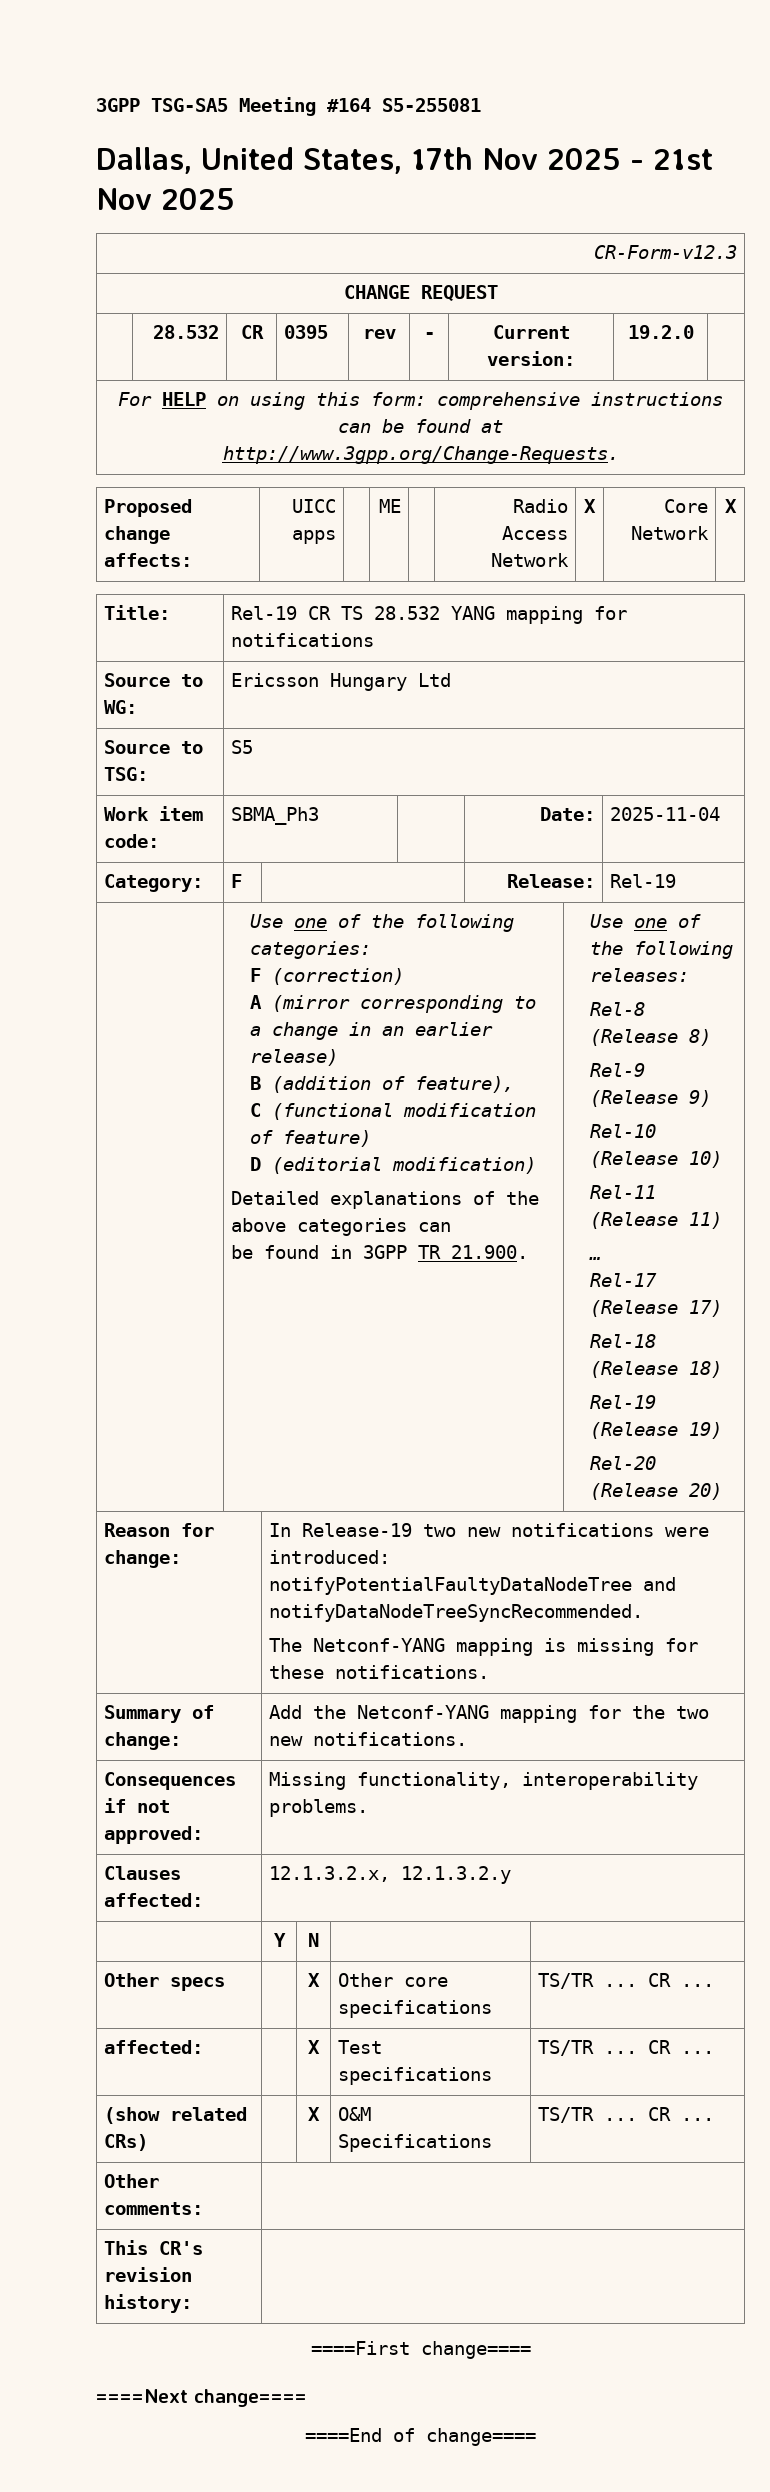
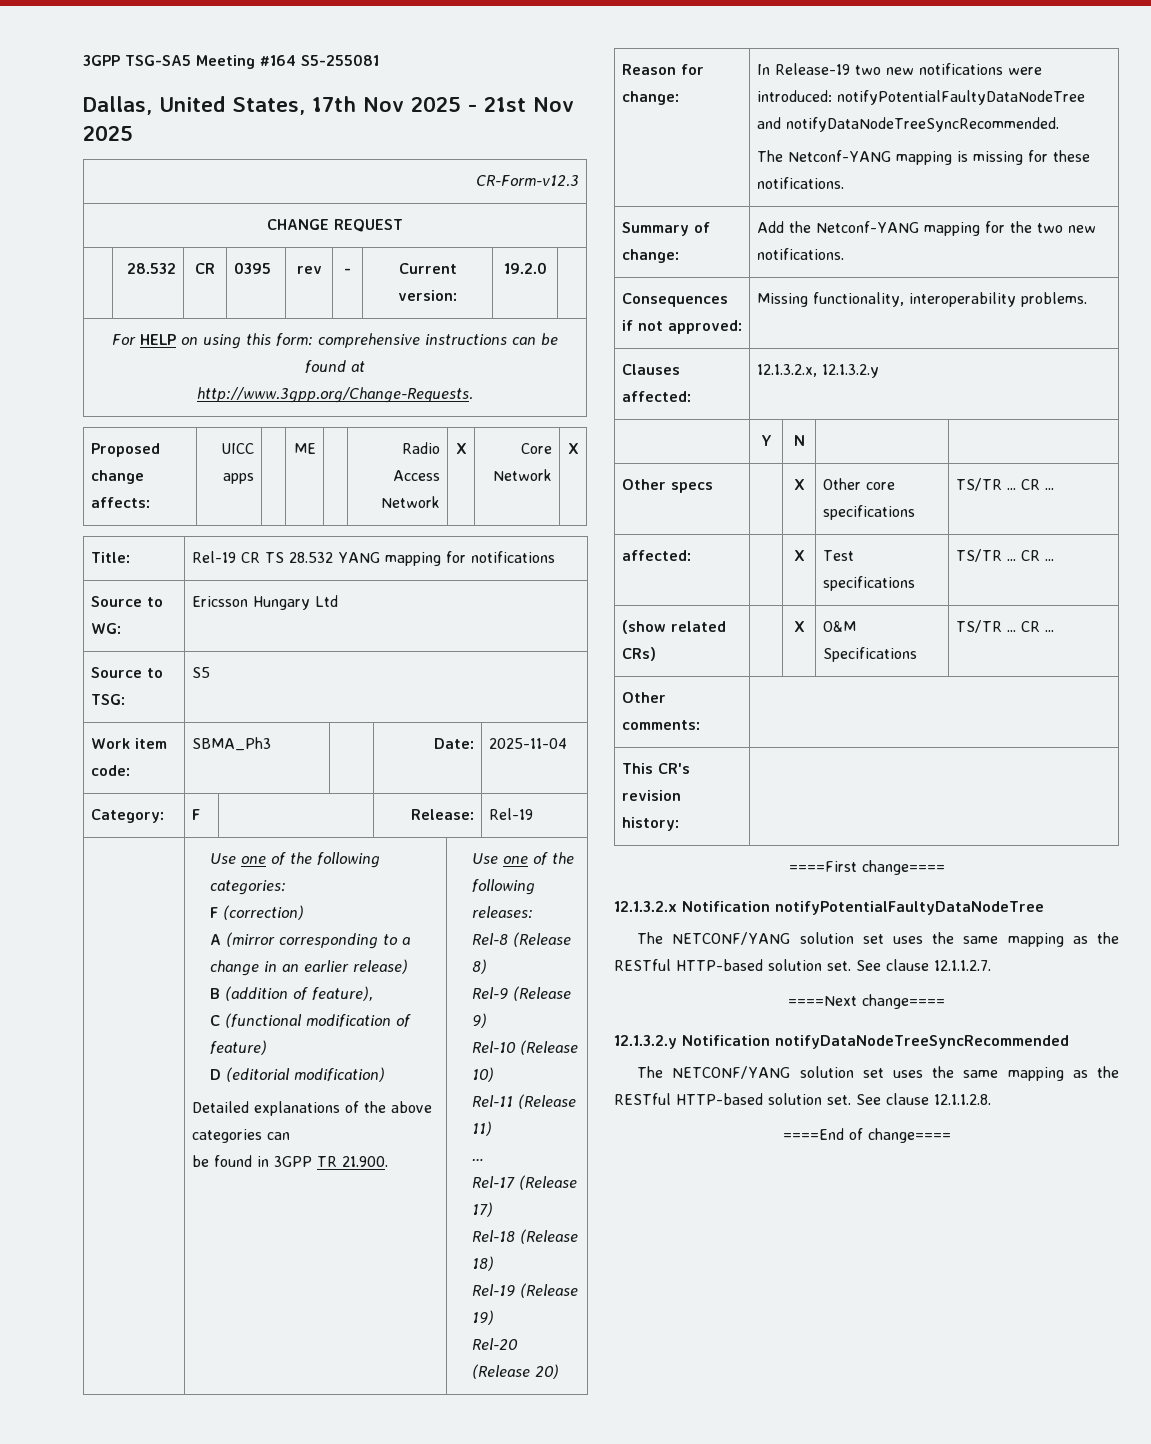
[96,2389,307,2407] ====Next change==== -> [614,901,1044,915] [637,932,1119,947] [614,959,991,971] [788,994,945,1009] [614,1035,1069,1049] [637,1066,1119,1081] [614,1093,991,1105] 12.1.3.2.x Notification notifyPotentialFaultyDataNodeTree // The NETCONF/YANG solution set uses the same mapping as the RESTful HTTP-based solution set. See clause 12.1.1.2.7. // ====Next change==== // 12.1.3.2.y Notification notifyDataNodeTreeSyncRecommended // The NETCONF/YANG solution set uses the same mapping as the RESTful HTTP-based solution set. See clause 12.1.1.2.8.

